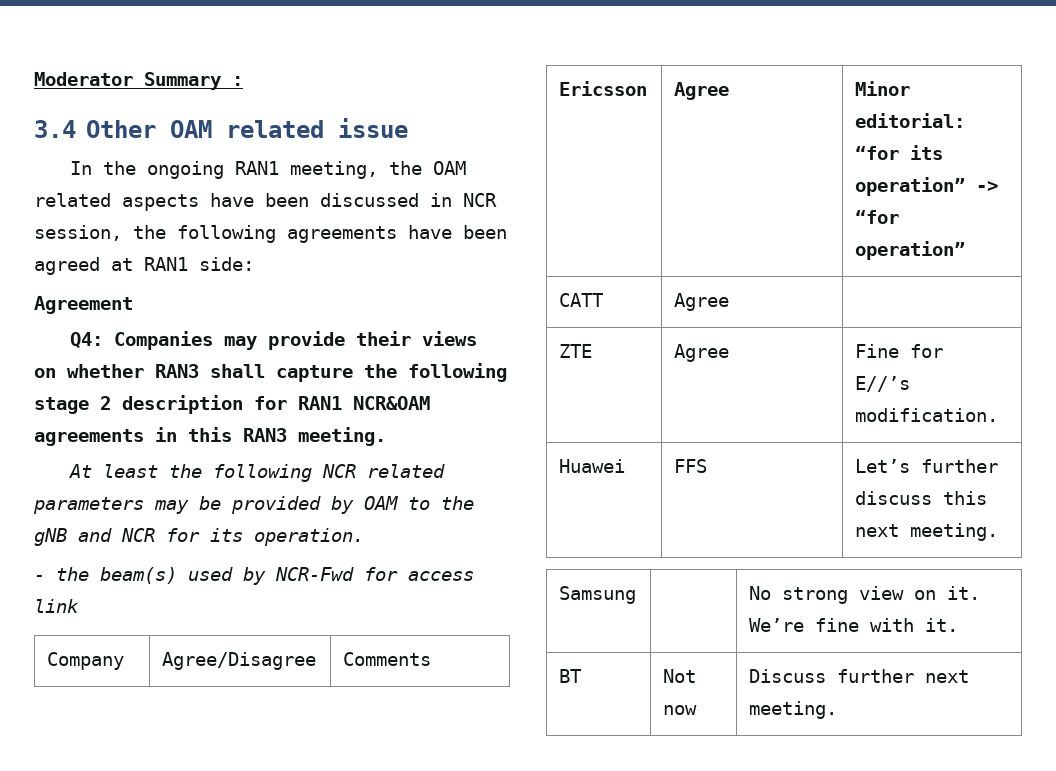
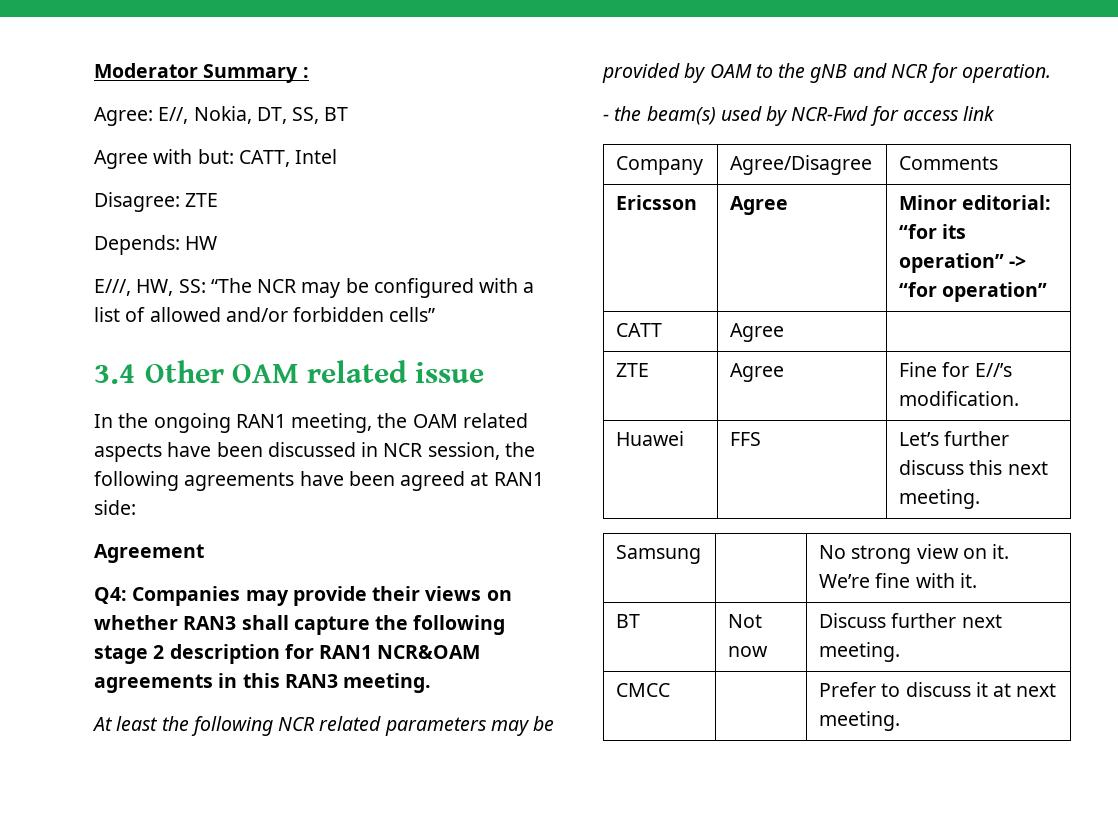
(243, 81) none -> [94,106,349,126] [94,149,338,169] [94,192,219,212] [94,235,218,255] [94,278,535,298] [94,307,436,322] // Agree: E//, Nokia, DT, SS, BT // Agree with but: CATT, Intel // Disagree: ZTE // Depends: HW // E///, HW, SS: “The NCR may be configured with a list of allowed and/or forbidden cells”
[210,528,243,542] its -> (959, 73) none
(838, 710) none -> [616,683,671,697] [819,682,1057,697] [819,711,901,731] // CMCC | | Prefer to discuss it at next meeting.

